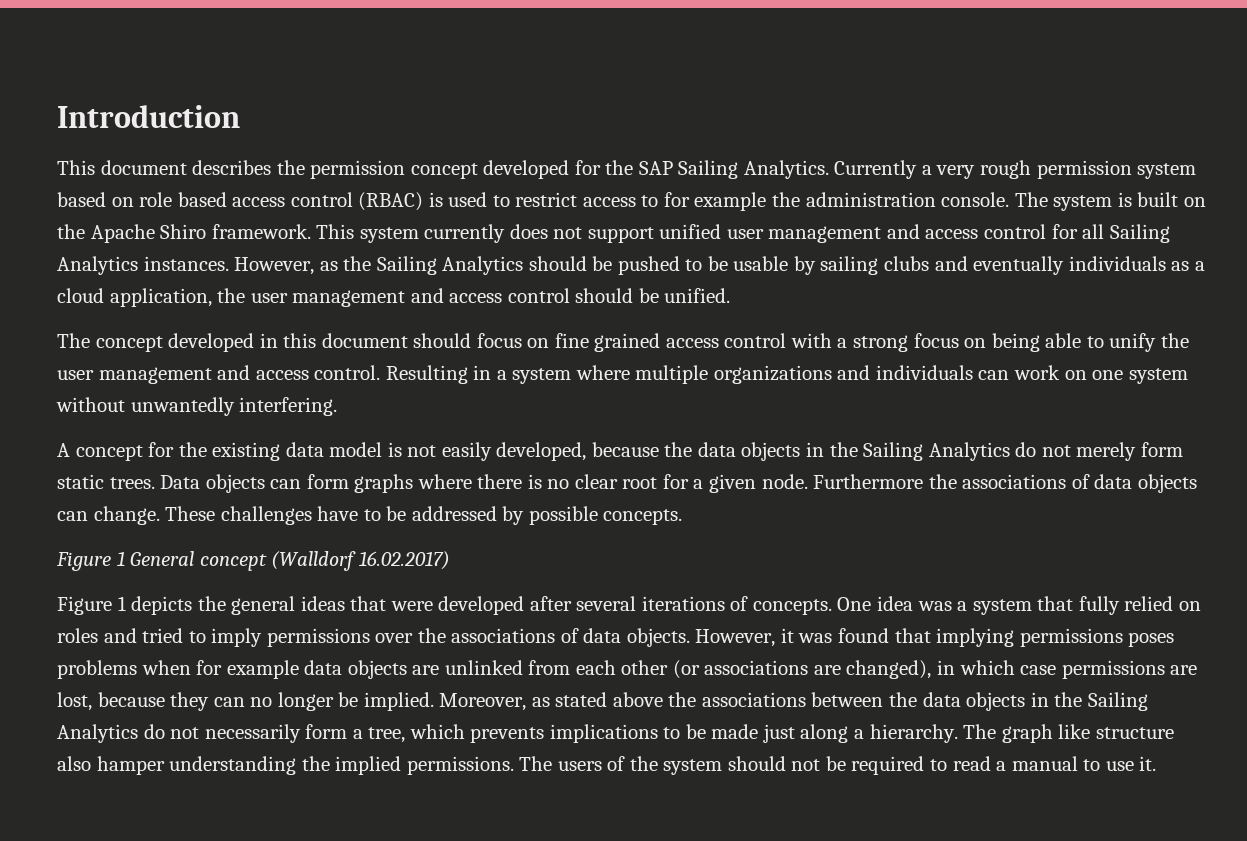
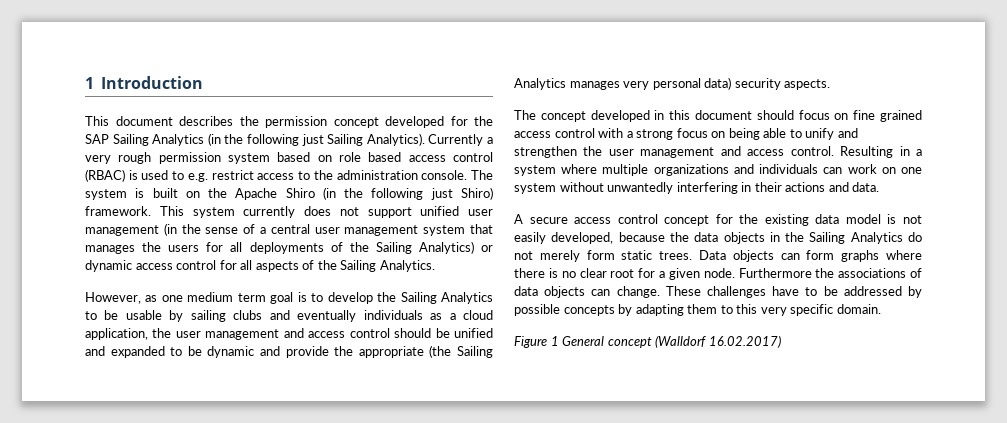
(57, 116) none -> [85,77,94,89] 1
[743,160,829,179] Analytics. -> [152,133,425,146] Analytics (in the following just Sailing Analytics).
(510, 201) none -> [187,173,208,182] e.g.
[663,192,767,211] for example -> (311, 175) none
(207, 231) none -> [322,187,493,200] (in the following just Shiro)
[886,224,1170,243] [57,256,680,275] and access control for all Sailing Analytics instances. However, as the Sailing Analytics should be pushed -> [163,223,494,236] [85,241,494,254] [85,260,435,272] [85,292,493,304] (in the sense of a central user management system that manages the users for all deployments of the Sailing Analytics) or dynamic access control for all aspects of the Sailing Analytics. // However, as one medium term goal is to develop the Sailing Analytics
[664,288,731,303] unified. -> [454,328,493,338] [85,345,493,358] [514,77,831,90] unified and expanded to be dynamic and provide the appropriate (the Sailing Analytics manages very personal data) security aspects.
(1157, 342) none -> [837,128,858,138] [514,146,577,158] and strengthen
[239,397,338,416] [57,443,70,457] interfering. // A -> [676,182,880,194] [514,214,658,224] interfering in their actions and data. // A secure access control
[603,509,683,525] concepts. -> [563,304,881,316] concepts by adapting them to this very specific domain.
[57,596,1201,615] [57,628,1175,647] [57,660,1198,679] [57,692,1148,711] [57,724,1174,743] [57,756,1157,775] // Figure 1 depicts the general ideas that were developed after several iterations of concepts. One idea was a system that fully relied on roles and tried to imply permissions over the associations of data objects. However, it was found that implying permissions poses problems when for example data objects are unlinked from each other (or associations are changed), in which case permissions are lost, because they can no longer be implied. Moreover, as stated above the associations between the data objects in the Sailing Analytics do not necessarily form a tree, which prevents implications to be made just along a hierarchy. The graph like structure also hamper understanding the implied permissions. The users of the system should not be required to read a manual to use it. -> (781, 341) none

